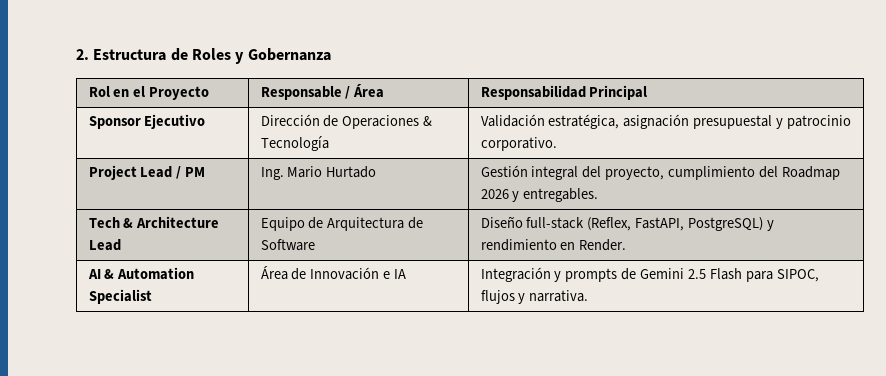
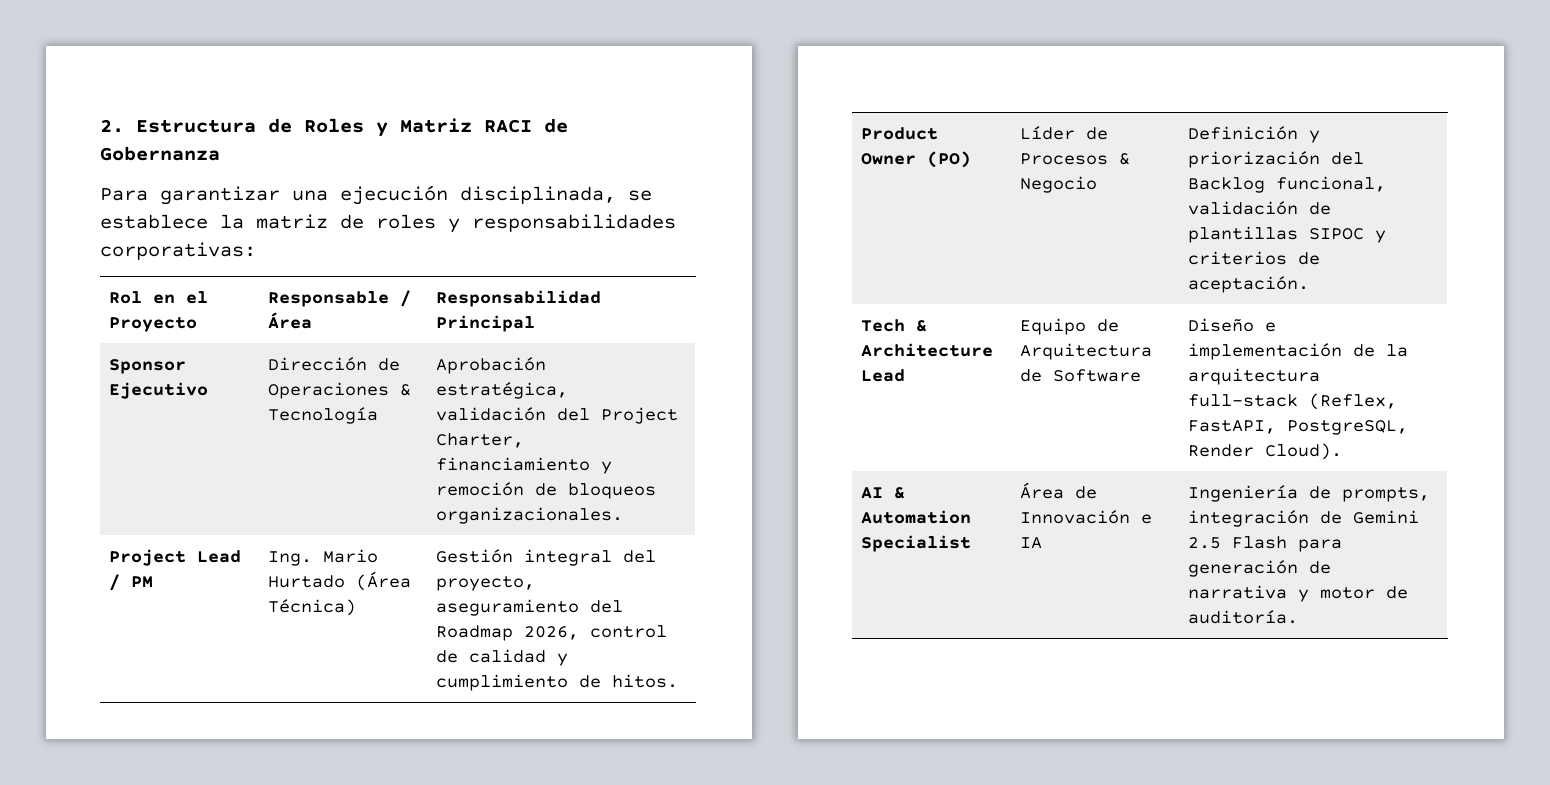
[247,48,331,61] Gobernanza -> [400,118,568,133] [100,146,220,161] [100,185,652,205] [100,214,676,233] [100,242,256,260] Matriz RACI de Gobernanza // Para garantizar una ejecución disciplinada, se establece la matriz de roles y responsabilidades corporativas:
[480,114,852,129] [480,137,557,151] Validación estratégica, asignación presupuestal y patrocinio corporativo. -> [436,357,547,374] [436,382,569,399] [436,407,679,424] [436,433,525,448] [436,457,613,474] [436,482,657,499] [436,507,624,524] Aprobación estratégica, validación del Project Charter, financiamiento y remoción de bloqueos organizacionales.
(377, 172) none -> [356,571,412,591] [268,599,357,616] (Área Técnica)
[668,166,756,180] cumplimiento -> [436,599,580,616] aseguramiento
[480,188,599,202] 2026 y entregables. -> [524,625,668,640] [436,649,569,666] [436,674,679,691] [861,127,939,140] [861,151,972,168] [1020,126,1109,140] [1020,153,1131,165] [1020,176,1098,193] [1188,126,1321,143] [1188,151,1365,168] [1188,176,1387,193] [1188,201,1332,215] [1188,226,1387,243] [1188,251,1321,265] [1188,276,1310,293] 2026, control de calidad y cumplimiento de hitos. // Product Owner (PO) | Líder de Procesos & Negocio | Definición y priorización del Backlog funcional, validación de plantillas SIPOC y criterios de aceptación.
[526,217,775,231] [480,239,627,251] full-stack (Reflex, FastAPI, PostgreSQL) y rendimiento en Render. -> [1265,322,1277,332] [1188,343,1409,360] [1188,368,1321,385] [1188,393,1398,410] [1188,420,1409,435] [1188,443,1343,460] e implementación de la arquitectura full-stack (Reflex, FastAPI, PostgreSQL, Render Cloud).
[480,267,618,282] Integración y prompts -> [1188,485,1431,502] [1188,510,1310,527] Ingeniería de prompts, integración
[776,269,819,282] [480,290,589,304] SIPOC, flujos y narrativa. -> [1188,560,1332,577] [1188,585,1409,602] [1188,610,1299,624] generación de narrativa y motor de auditoría.

